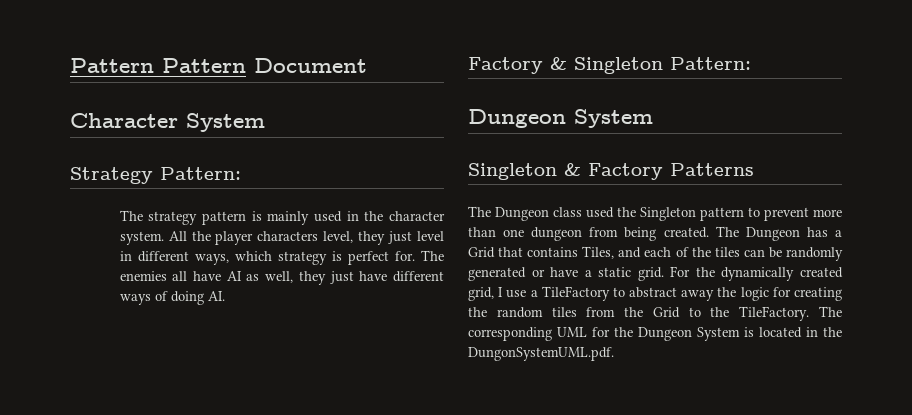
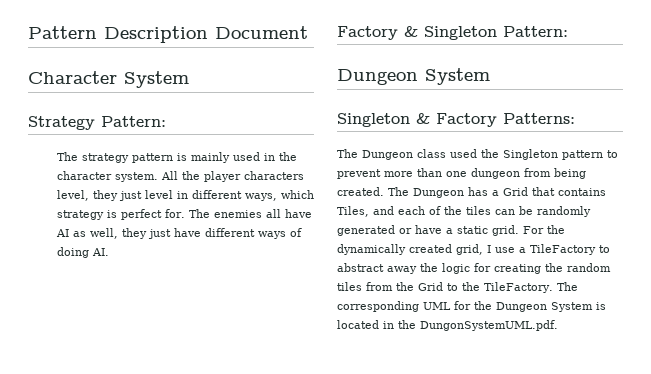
[70,58,246,73] Pattern Pattern -> [28,26,208,43] Pattern Description
[670,163,754,176] Patterns -> [503,113,575,124] Patterns:

